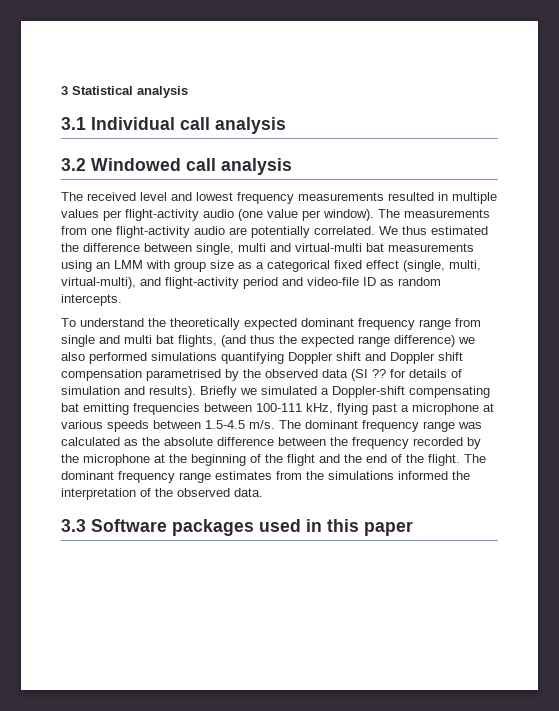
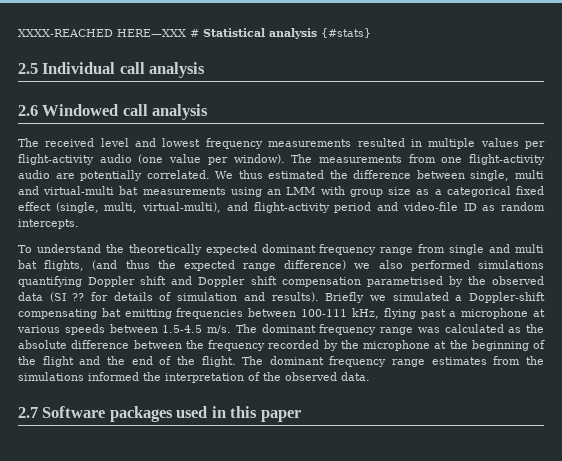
[61,86,68,95] 3 -> [18,29,199,37] XXXX-REACHED HERE—XXX #
[61,117,86,130] // 3.1 -> [321,28,371,38] [18,63,38,74] {#stats} // 2.5
[61,158,86,171] 3.2 -> [18,105,38,116] 2.6
[61,519,86,532] 3.3 -> [18,407,38,418] 2.7

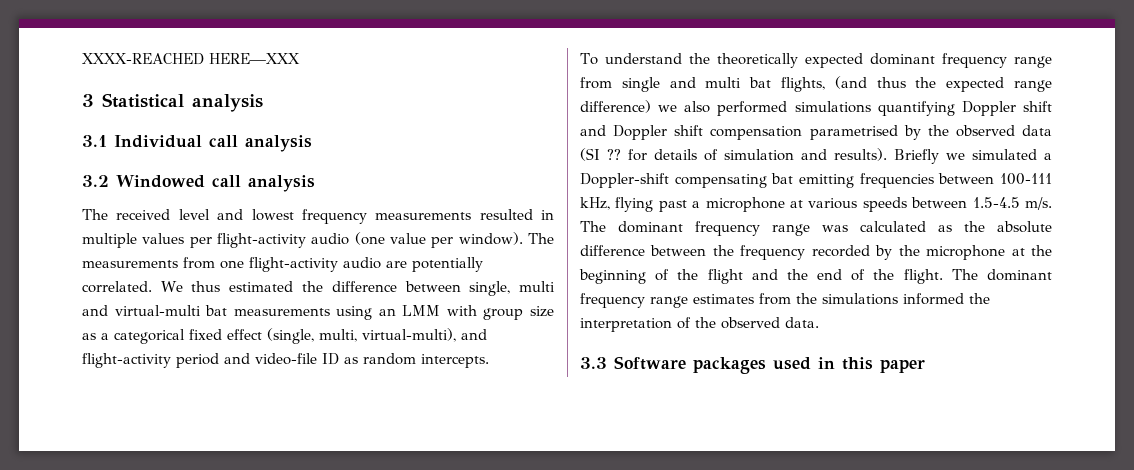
[190,29,199,37] # -> [82,94,94,107] // 3
[321,28,371,38] [18,63,38,74] {#stats} // 2.5 -> [82,135,107,147] // 3.1
[18,105,38,116] 2.6 -> [82,175,109,187] 3.2
[18,407,38,418] 2.7 -> [580,357,607,369] 3.3

